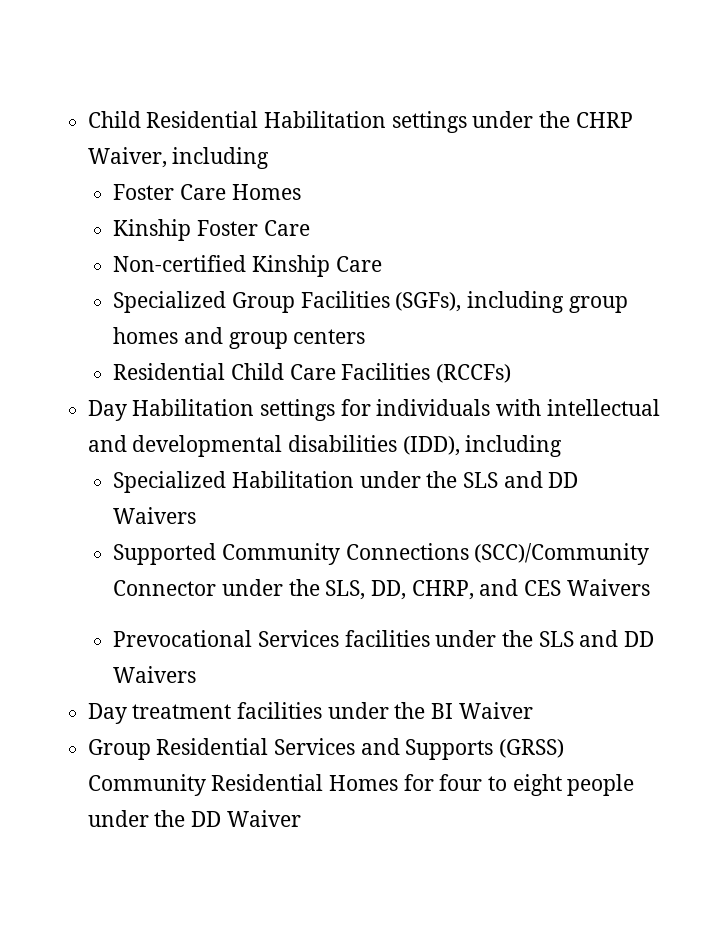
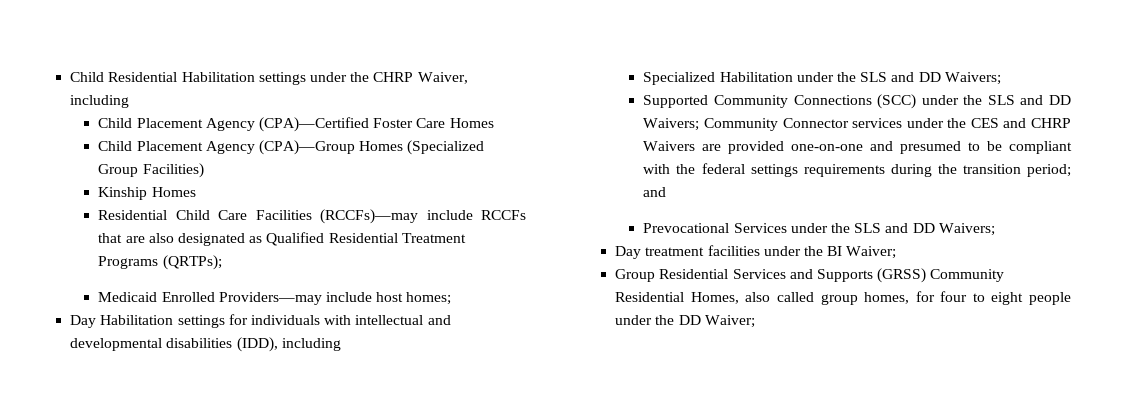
(270, 158) none -> [98,117,369,132] Child Placement Agency (CPA)—Certified
[113,219,310,241] [113,255,382,277] [113,291,628,313] [113,327,366,349] [113,363,512,383] Kinship Foster Care // Non-certified Kinship Care // Specialized Group Facilities (SGFs), including group homes and group centers // Residential Child Care Facilities (RCCFs) -> [98,140,485,155] [98,163,204,178] [98,187,196,200] [98,209,526,224] [98,232,466,246] [98,255,222,270] [98,292,452,305] Child Placement Agency (CPA)—Group Homes (Specialized Group Facilities) // Kinship Homes // Residential Child Care Facilities (RCCFs)—may include RCCFs that are also designated as Qualified Residential Treatment Programs (QRTPs); // Medicaid Enrolled Providers—may include host homes;
[113,507,197,524] Waivers -> [944,72,1001,85] Waivers;
[474,543,650,565] [113,579,650,600] [113,630,655,647] [113,666,197,683] (SCC)/Community Connector under the SLS, DD, CHRP, and CES Waivers // Prevocational Services facilities under the SLS and DD Waivers -> [877,94,1071,109] [643,118,1071,131] [643,141,1072,154] [643,163,1071,177] [643,187,667,197] [643,223,995,236] (SCC) under the SLS and DD Waivers; Community Connector services under the CES and CHRP Waivers are provided one-on-one and presumed to be compliant with the federal settings requirements during the transition period; and // Prevocational Services under the SLS and DD Waivers;
[458,702,533,719] Waiver -> [846,246,897,259] Waiver;
[329,775,399,791] Homes -> [690,292,910,305] Homes, also called group homes,
[226,810,301,827] Waiver -> [704,315,755,328] Waiver;

